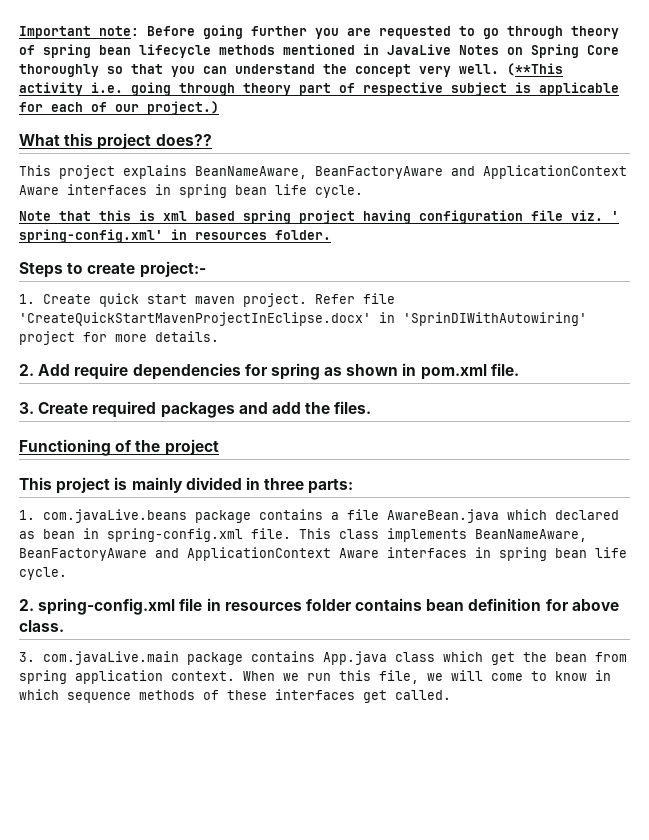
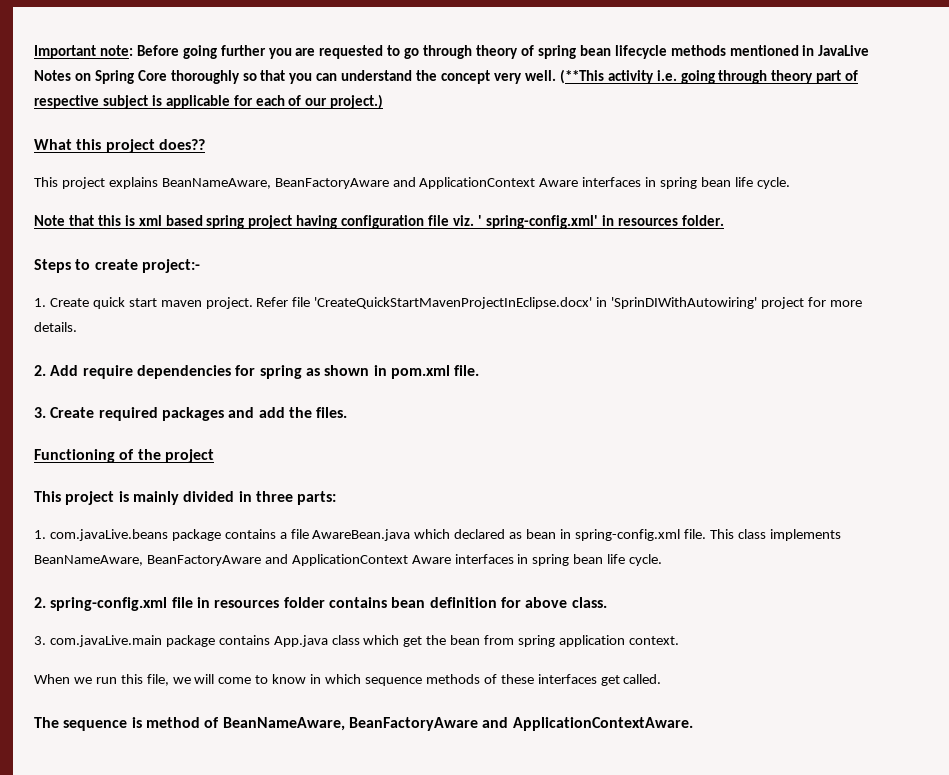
(235, 676) none -> (679, 640) //
(451, 695) none -> [34,717,693,731] // The sequence is method of BeanNameAware, BeanFactoryAware and ApplicationContextAware.

